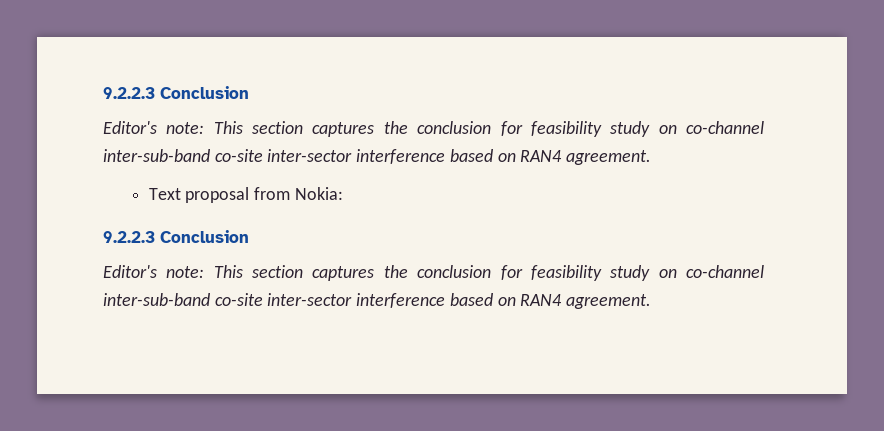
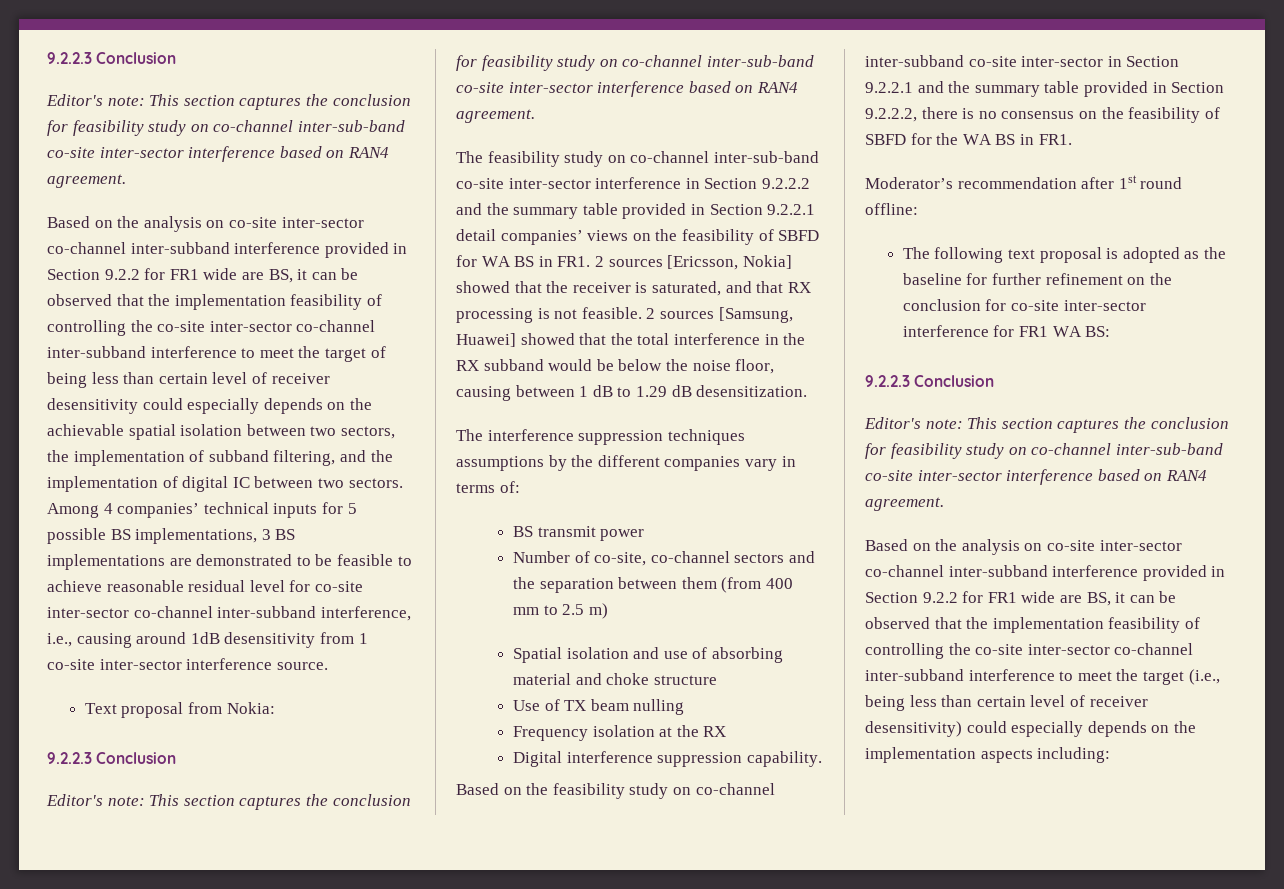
(652, 157) none -> [47,216,364,232] [47,242,408,258] [47,268,359,283] [47,294,382,310] [47,320,376,336] [47,346,386,362] [47,372,330,388] [47,398,372,414] [47,424,395,440] [47,450,393,466] [47,476,403,492] [47,502,357,518] [47,528,296,544] [47,554,412,570] [47,580,363,592] [47,606,411,621] [47,632,368,648] [47,658,328,670] // Based on the analysis on co-site inter-sector co-channel inter-subband interference provided in Section 9.2.2 for FR1 wide are BS, it can be observed that the implementation feasibility of controlling the co-site inter-sector co-channel inter-subband interference to meet the target of being less than certain level of receiver desensitivity could especially depends on the achievable spatial isolation between two sectors, the implementation of subband filtering, and the implementation of digital IC between two sectors. Among 4 companies’ technical inputs for 5 possible BS implementations, 3 BS implementations are demonstrated to be feasible to achieve reasonable residual level for co-site inter-sector co-channel inter-subband interference, i.e., causing around 1dB desensitivity from 1 co-site inter-sector interference source.
(652, 301) none -> [456,151,819,167] [456,177,810,189] [456,203,816,219] [456,229,820,245] [456,255,792,270] [456,281,811,296] [456,307,793,323] [456,333,806,347] [456,359,775,374] [456,385,808,401] [456,429,745,445] [456,455,796,471] [456,481,520,493] [512,526,645,541] [512,551,815,566] [512,577,793,593] [512,603,608,619] [512,647,783,663] [512,673,717,685] [512,699,685,715] [512,725,727,741] [512,751,822,767] [456,783,775,799] [865,55,1180,67] [865,81,1225,97] [865,107,1220,123] [865,133,1072,145] [865,175,1183,189] [865,203,918,215] [902,247,1226,263] [902,273,1172,285] [902,299,1146,311] [902,325,1111,337] [865,375,995,387] [864,417,1229,433] [865,443,1223,459] [865,469,1207,485] [865,497,944,511] [865,539,1182,555] [865,565,1226,581] [865,591,1177,606] [865,617,1200,633] [865,643,1194,659] [865,669,1220,685] [865,695,1148,711] [865,721,1196,737] [865,747,1111,763] // The feasibility study on co-channel inter-sub-band co-site inter-sector interference in Section 9.2.2.2 and the summary table provided in Section 9.2.2.1 detail companies’ views on the feasibility of SBFD for WA BS in FR1. 2 sources [Ericsson, Nokia] showed that the receiver is saturated, and that RX processing is not feasible. 2 sources [Samsung, Huawei] showed that the total interference in the RX subband would be below the noise floor, causing between 1 dB to 1.29 dB desensitization. // The interference suppression techniques assumptions by the different companies vary in terms of: // BS transmit power // Number of co-site, co-channel sectors and the separation between them (from 400 mm to 2.5 m) // Spatial isolation and use of absorbing material and choke structure // Use of TX beam nulling // Frequency isolation at the RX // Digital interference suppression capability. // Based on the feasibility study on co-channel inter-subband co-site inter-sector in Section 9.2.2.1 and the summary table provided in Section 9.2.2.2, there is no consensus on the feasibility of SBFD for the WA BS in FR1. // Moderator’s recommendation after 1st round offline: // The following text proposal is adopted as the baseline for further refinement on the conclusion for co-site inter-sector interference for FR1 WA BS: // 9.2.2.3 Conclusion // Editor's note: This section captures the conclusion for feasibility study on co-channel inter-sub-band co-site inter-sector interference based on RAN4 agreement. // Based on the analysis on co-site inter-sector co-channel inter-subband interference provided in Section 9.2.2 for FR1 wide are BS, it can be observed that the implementation feasibility of controlling the co-site inter-sector co-channel inter-subband interference to meet the target (i.e., being less than certain level of receiver desensitivity) could especially depends on the implementation aspects including:

